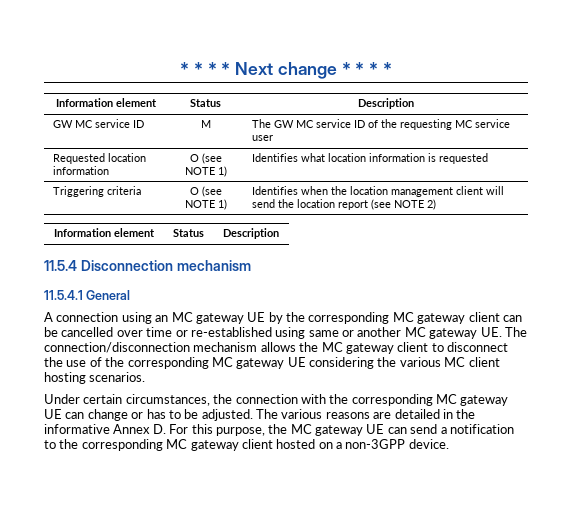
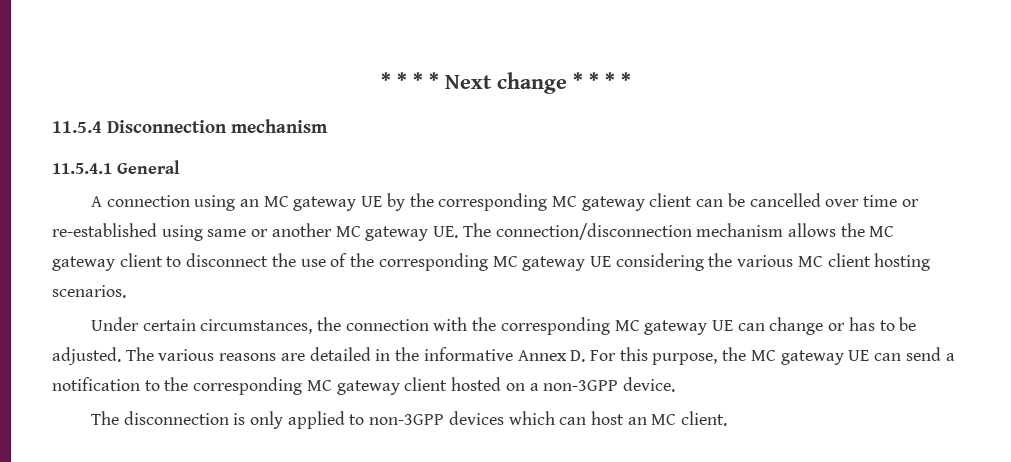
[56,98,157,107] [190,99,221,107] [357,98,414,109] [52,119,144,128] [200,120,211,128] [251,119,510,130] [251,135,273,141] [52,153,146,164] [52,166,109,175] [189,153,222,164] [184,166,227,177] [251,153,488,164] [52,186,141,197] [189,186,222,197] [184,199,227,210] [251,186,504,197] [251,199,436,210] [54,228,155,237] [173,229,204,237] [223,228,279,239] // Information element | Status | Description // GW MC service ID | M | The GW MC service ID of the requesting MC service user // Requested location information | O (see NOTE 1) | Identifies what location information is requested // Triggering criteria | O (see NOTE 1) | Identifies when the location management client will send the location report (see NOTE 2) // Information element | Status | Description -> (631, 80) none
(449, 444) none -> [90,411,728,429] // The disconnection is only applied to non-3GPP devices which can host an MC client.

